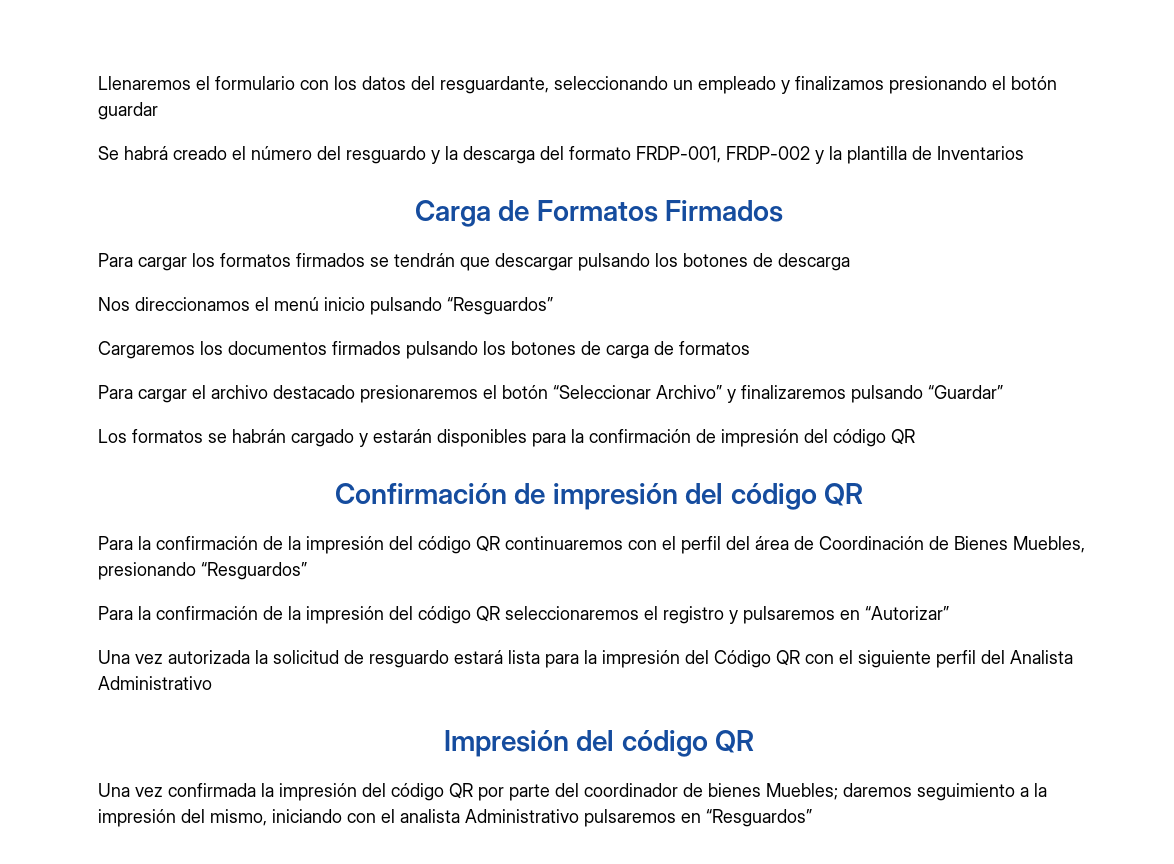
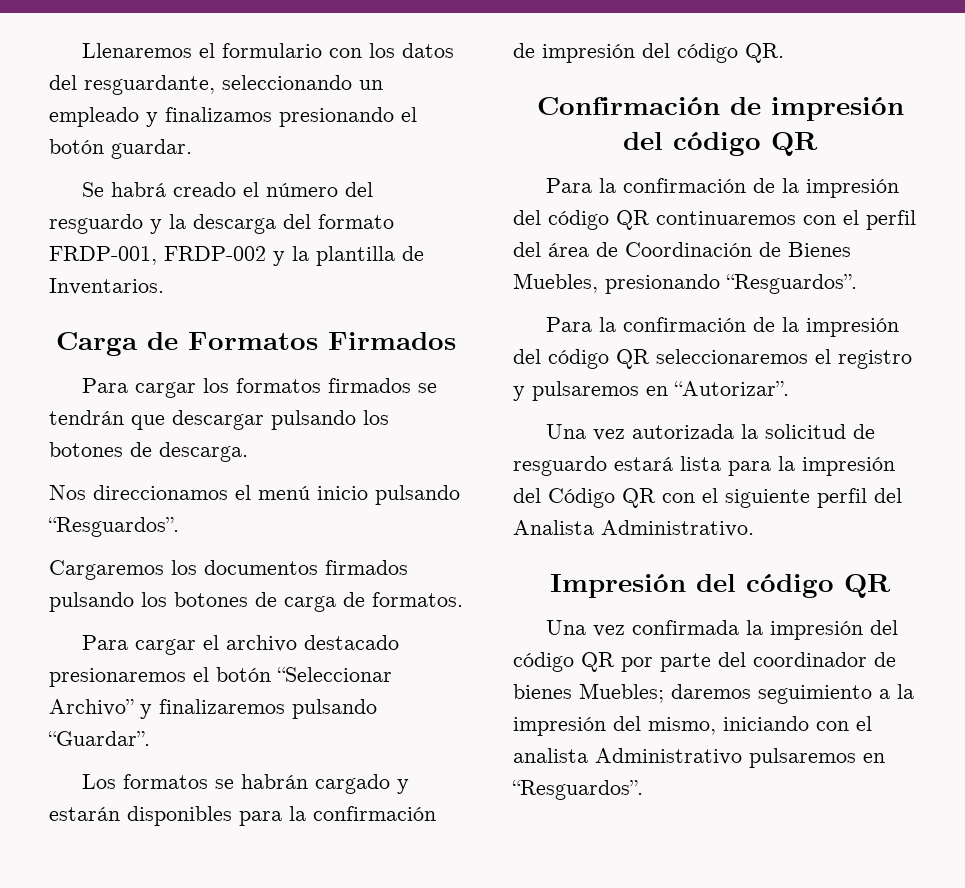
[98,102,158,120] guardar -> [111,139,192,159] guardar.
[937,146,1024,160] Inventarios -> [49,278,164,295] Inventarios.
[778,253,850,271] descarga -> [159,442,248,462] descarga.
[447,297,553,315] “Resguardos” -> [48,517,179,537] “Resguardos”.
[679,341,750,355] formatos -> [372,592,463,607] formatos.
[928,385,1003,399] “Guardar” -> [48,731,150,746] “Guardar”.
[891,429,915,445] QR -> [745,43,784,63] QR.
[201,562,307,580] “Resguardos” -> [726,274,857,294] “Resguardos”.
[865,606,949,620] “Autorizar” -> [674,381,789,396] “Autorizar”.
[98,676,212,690] Administrativo -> [601,520,754,537] Administrativo.
[706,809,812,827] “Resguardos” -> [512,780,643,800] “Resguardos”.

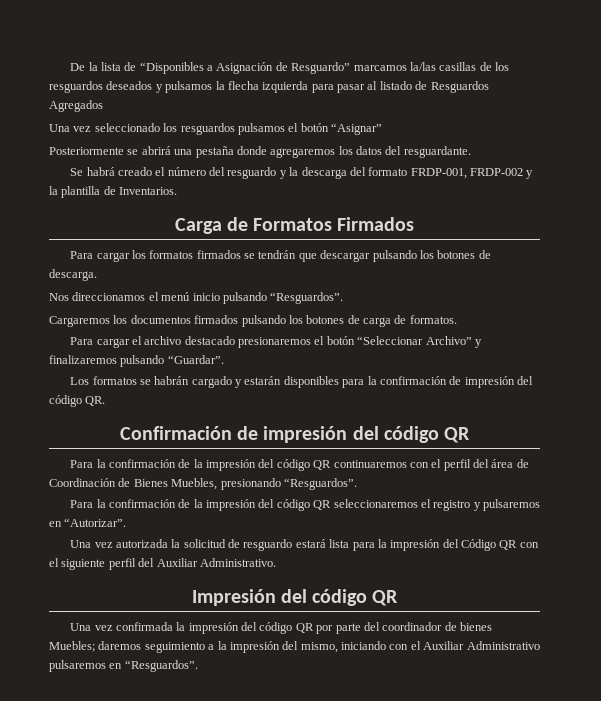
[82,43,455,58] [49,75,383,95] [49,107,417,127] [49,139,192,159] Llenaremos el formulario con los datos del resguardante, seleccionando un empleado y finalizamos presionando el botón guardar. -> [70,62,509,74] [49,81,489,93] [49,100,103,112] [49,123,382,135] [49,146,471,158] De la lista de “Disponibles a Asignación de Resguardo” marcamos la/las casillas de los resguardos deseados y pulsamos la flecha izquierda para pasar al listado de Resguardos Agregados // Una vez seleccionado los resguardos pulsamos el botón “Asignar” // Posteriormente se abrirá una pestaña donde agregaremos los datos del resguardante.
[513,520,594,535] Analista -> [156,558,198,567] Auxiliar
[513,748,588,763] analista -> [423,641,465,650] Auxiliar

